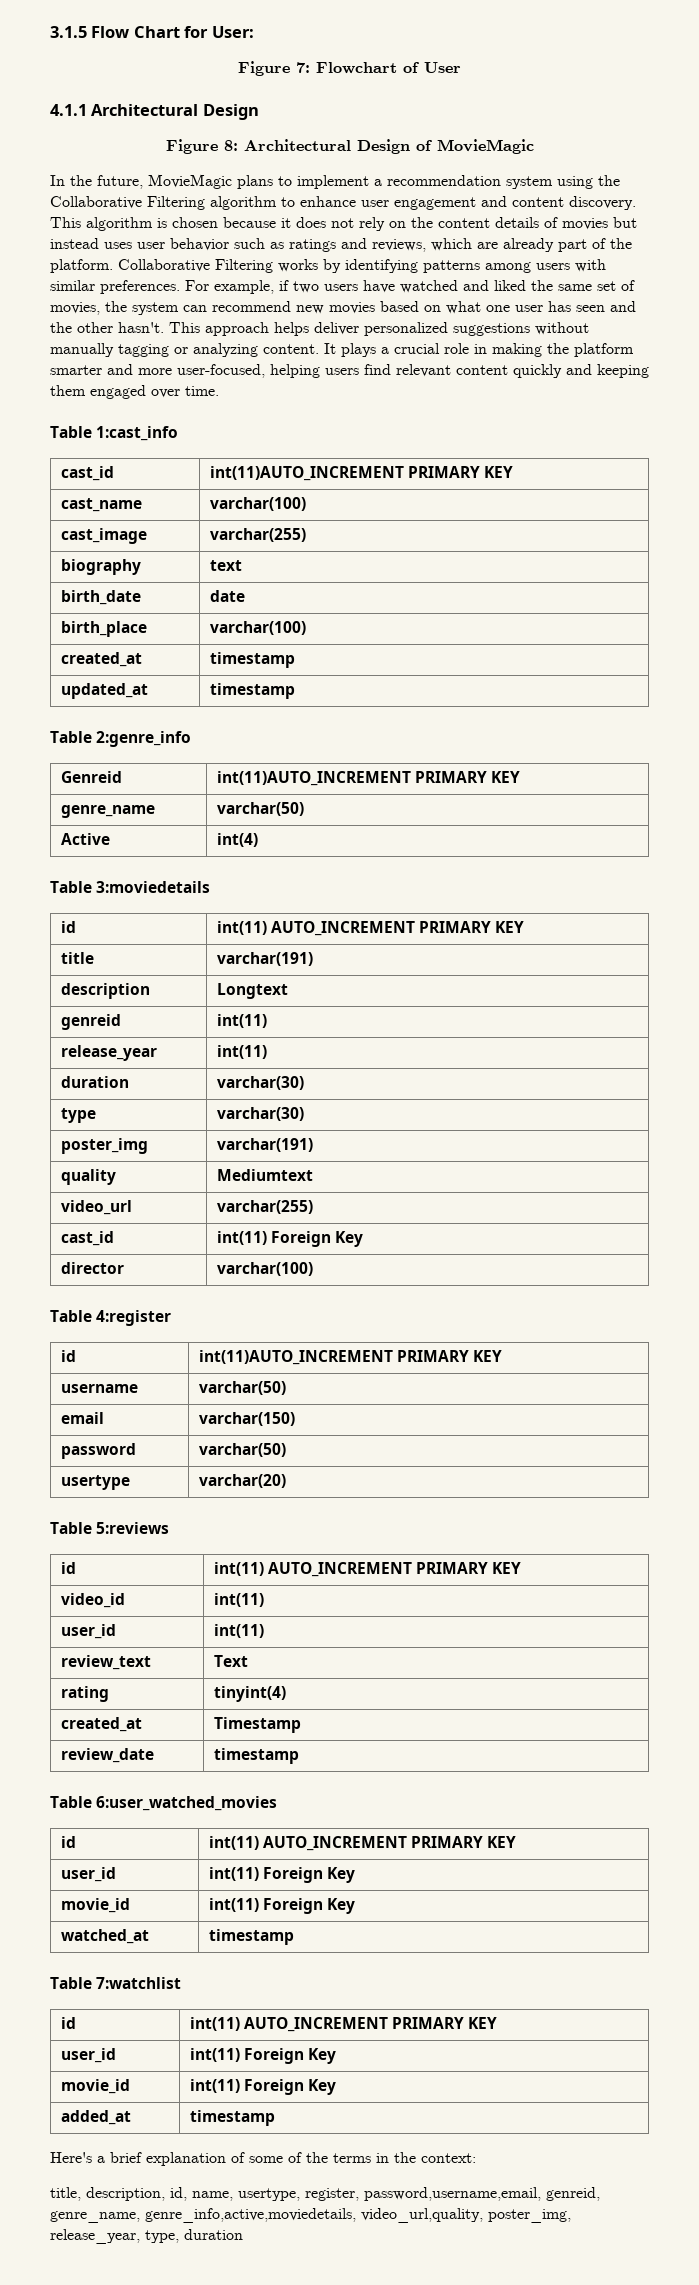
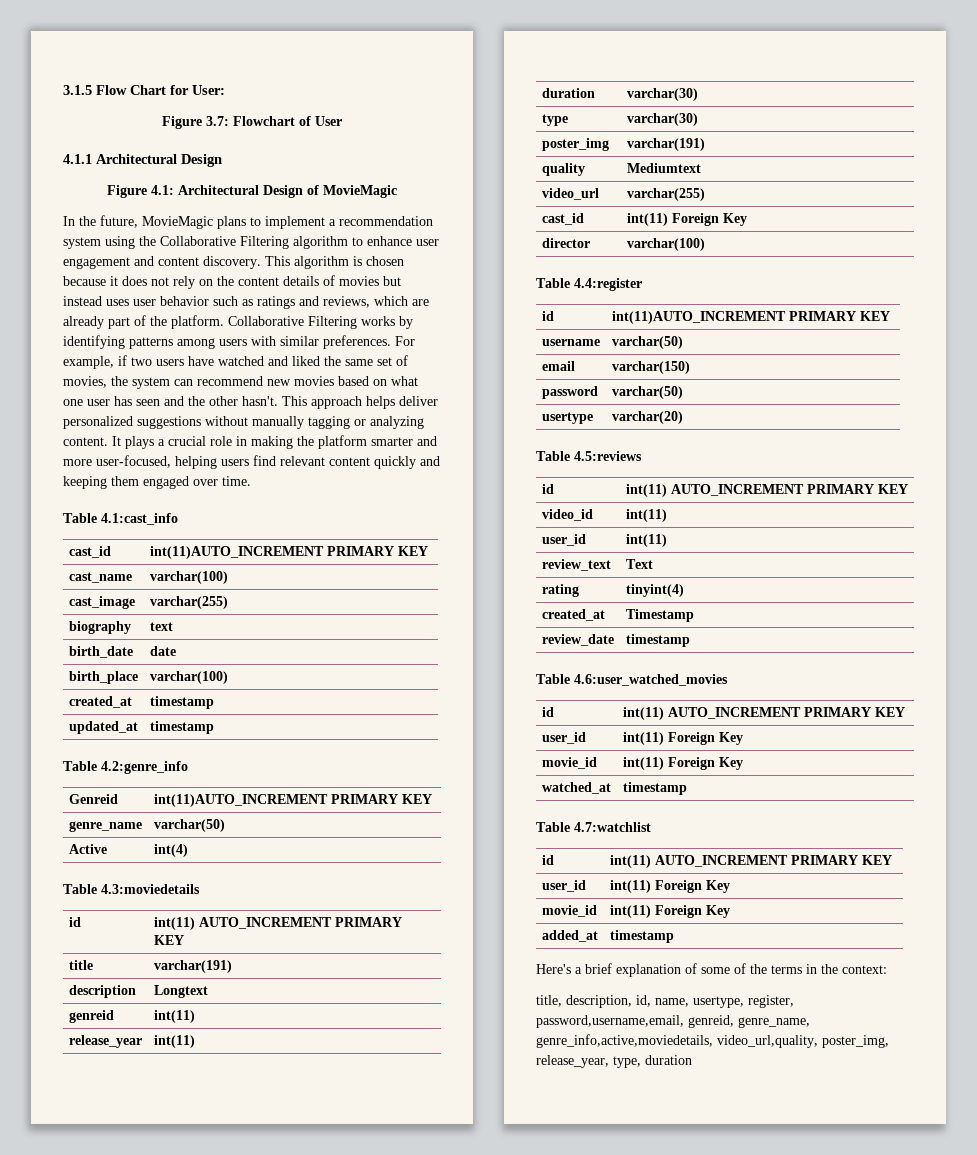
[296,62,310,73] 7: -> [206,116,229,126] 3.7:
[223,140,238,151] 8: -> [151,185,174,195] 4.1:
[96,426,179,441] 1:cast_info -> [101,513,178,525] 4.1:cast_info
[96,731,192,747] 2:genre_info -> [101,761,188,774] 4.2:genre_info
[96,881,211,893] 3:moviedetails -> [101,884,200,894] 4.3:moviedetails
[96,1310,172,1326] 4:register -> [574,278,642,291] 4.4:register
[96,1522,170,1534] 5:reviews -> [574,451,642,461] 4.5:reviews
[96,1796,278,1811] 6:user_watched_movies -> [574,674,728,686] 4.6:user_watched_movies
[96,1977,182,1989] 7:watchlist -> [574,822,651,832] 4.7:watchlist

